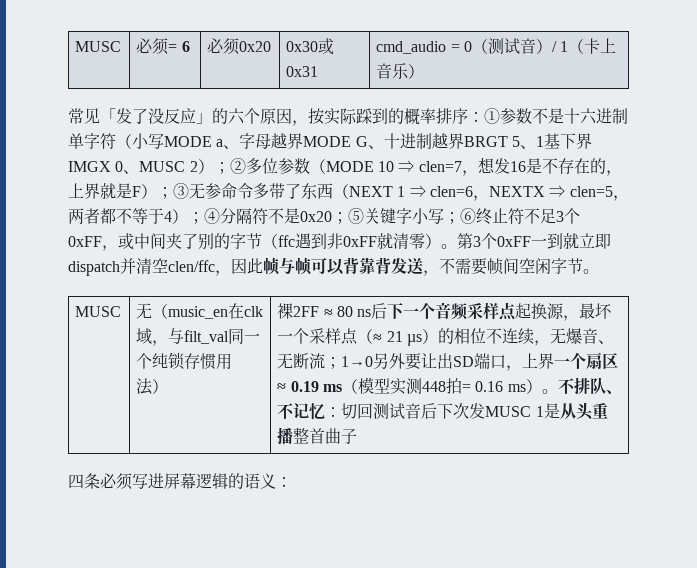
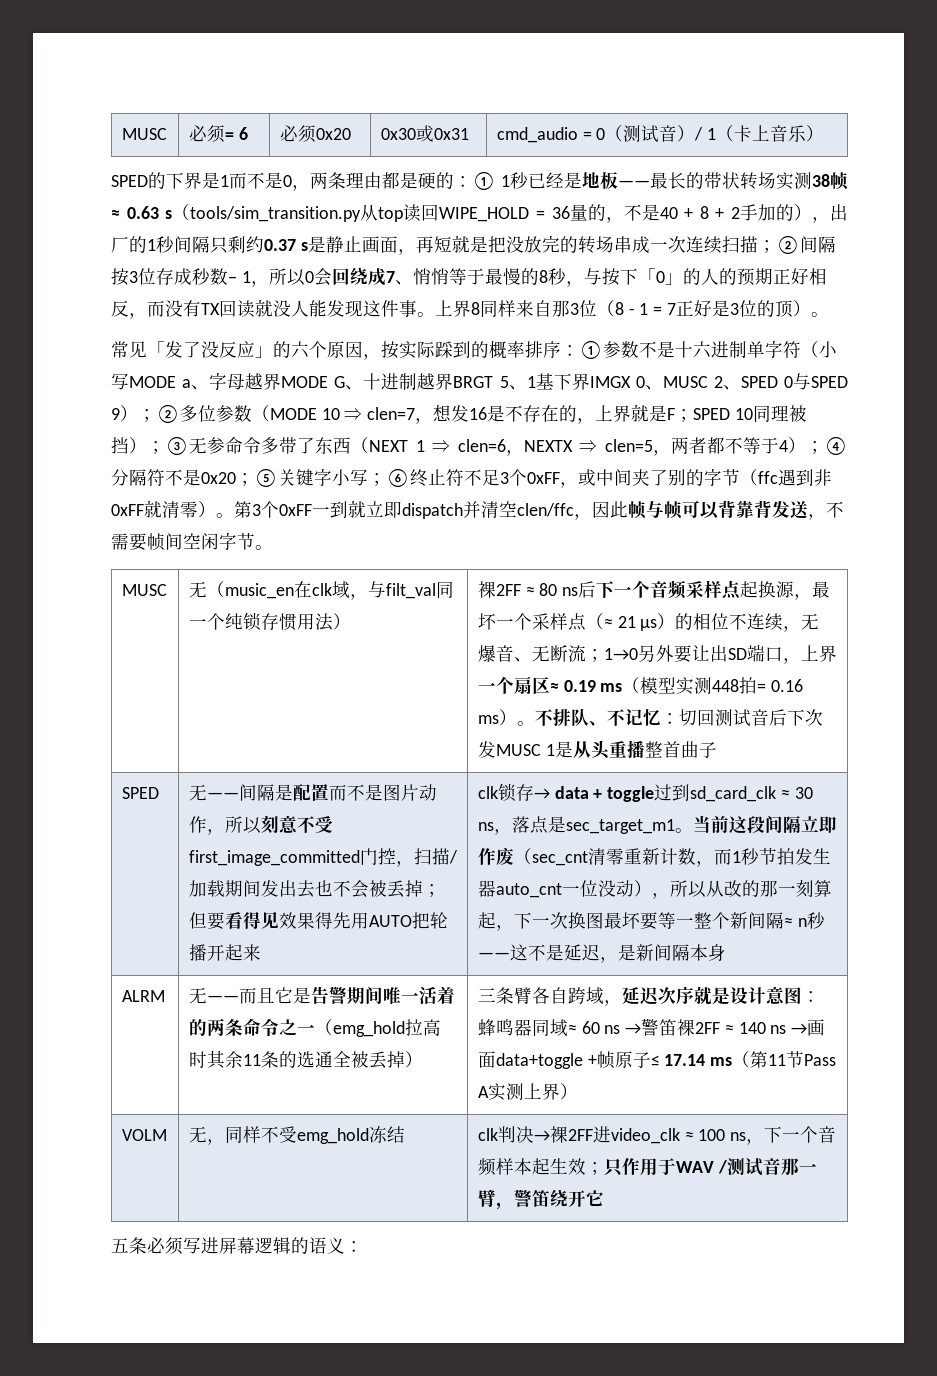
(425, 71) none -> [111,171,849,191] [111,204,848,223] [111,235,836,255] [111,267,827,287] [111,299,829,319] // SPED的下界是1而不是0，两条理由都是硬的：① 1秒已经是地板——最长的带状转场实测38帧≈ 0.63 s（tools/sim_transition.py从top读回WIPE_HOLD = 36量的，不是40 + 8 + 2手加的），出厂的1秒间隔只剩约0.37 s是静止画面，再短就是把没放完的转场串成一次连续扫描；②间隔按3位存成秒数− 1，所以0会回绕成7、悄悄等于最慢的8秒，与按下「0」的人的预期正好相反，而没有TX回读就没人能发现这件事。上界8同样来自那3位（8 - 1 = 7正好是3位的顶）。
(198, 166) none -> [722,373,848,390] [111,408,120,420] 、SPED 0与SPED 9
(141, 191) none -> [675,405,807,422] [111,437,129,454] ；SPED 10同理被挡
[68,474,84,489] // 四 -> [121,787,159,799] [188,784,437,801] [188,815,333,835] [188,848,458,867] [188,880,441,898] [188,911,448,930] [188,944,261,961] [477,783,813,802] [477,815,837,835] [477,847,831,867] [477,880,832,899] [477,912,825,931] [477,944,726,963] [121,990,165,1002] [188,986,455,1005] [188,1018,441,1037] [188,1050,423,1069] [477,986,820,1006] [477,1018,826,1037] [477,1051,837,1069] [477,1083,578,1101] [121,1129,167,1141] [188,1126,405,1145] [477,1126,837,1145] [477,1158,817,1176] [477,1189,604,1210] [111,1238,129,1253] // SPED | 无——间隔是配置而不是图片动作，所以刻意不受first_image_committed门控，扫描/加载期间发出去也不会被丢掉；但要看得见效果得先用AUTO把轮播开起来 | clk锁存→ data + toggle过到sd_card_clk ≈ 30 ns，落点是sec_target_m1。当前这段间隔立即作废（sec_cnt清零重新计数，而1秒节拍发生器auto_cnt一位没动），所以从改的那一刻算起，下一次换图最坏要等一整个新间隔≈ n秒——这不是延迟，是新间隔本身 // ALRM | 无——而且它是告警期间唯一活着的两条命令之一（emg_hold拉高时其余11条的选通全被丢掉） | 三条臂各自跨域，延迟次序就是设计意图：蜂鸣器同域≈ 60 ns →警笛裸2FF ≈ 140 ns →画面data+toggle +帧原子≤ 17.14 ms（第11节Pass A实测上界） // VOLM | 无，同样不受emg_hold冻结 | clk判决→裸2FF进video_clk ≈ 100 ns，下一个音频样本起生效；只作用于WAV /测试音那一臂，警笛绕开它 // 五

